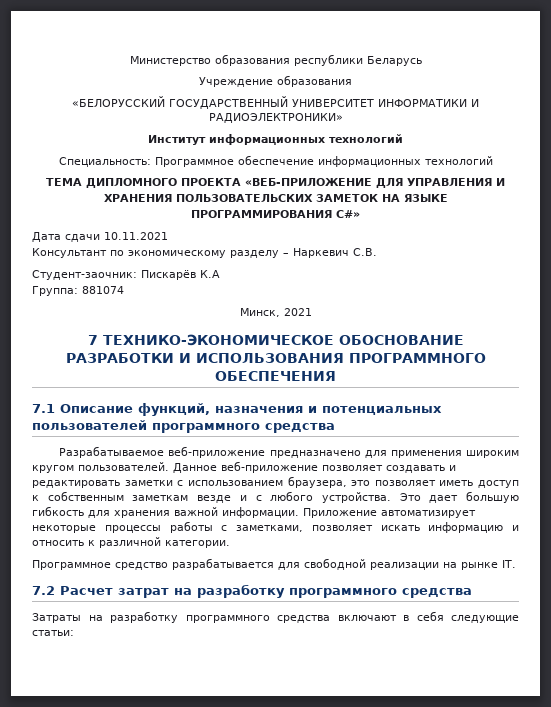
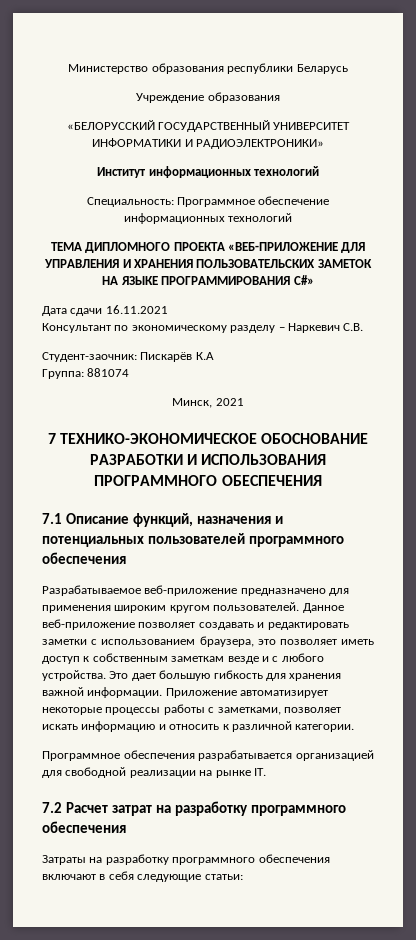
[104,232,168,240] 10.11.2021 -> [105,305,168,314] 16.11.2021
[265,423,335,433] средства -> [42,552,126,564] обеспечения
[115,558,274,570] средство разрабатывается -> [123,750,374,761] обеспечения разрабатывается организацией
[402,588,472,598] средства -> [42,821,126,833] обеспечения
[277,615,330,623] средства -> [258,854,330,863] обеспечения

